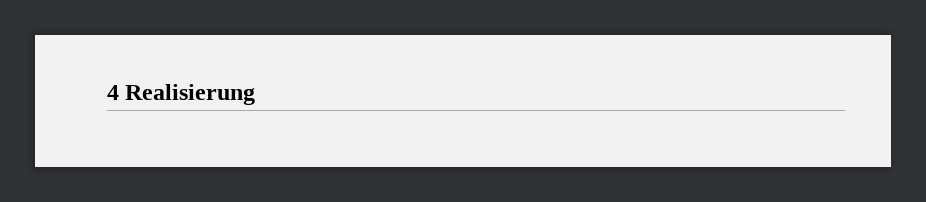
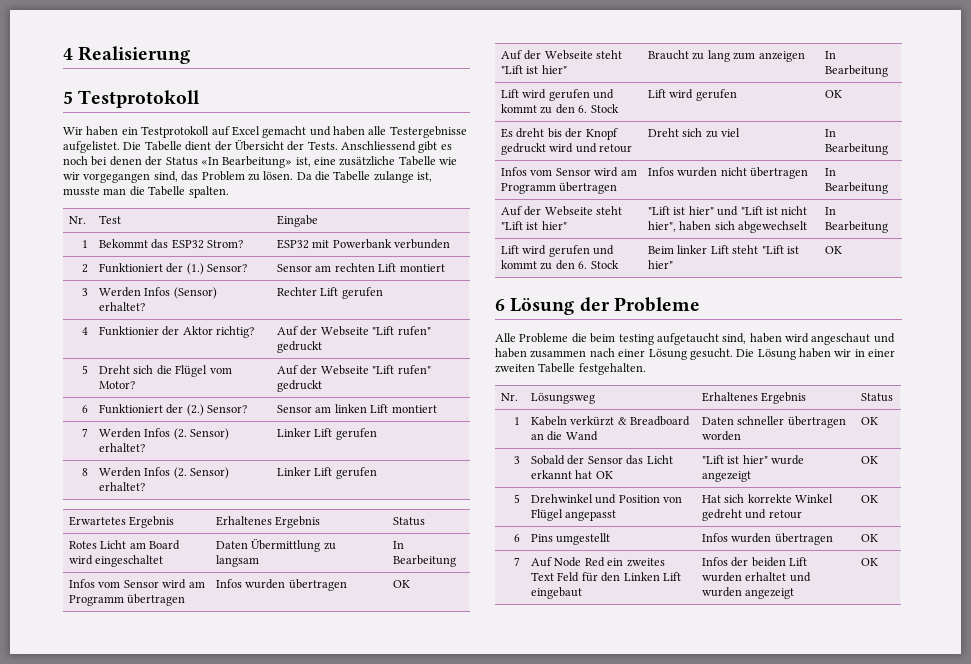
(256, 94) none -> [63,90,201,108] [63,126,467,138] [63,140,452,153] [63,156,458,168] [63,171,433,183] [63,186,229,198] [69,216,87,224] [99,215,122,224] [277,215,319,227] [81,240,88,248] [99,239,244,249] [277,239,451,249] [81,264,88,273] [99,263,248,275] [277,263,445,272] [81,288,88,296] [99,287,217,299] [99,302,146,311] [277,287,383,299] [81,327,88,335] [99,326,255,338] [277,326,431,336] [277,341,323,353] [81,365,88,374] [99,365,232,377] [99,381,136,389] [277,365,431,375] [277,380,323,392] [81,405,88,413] [99,404,248,416] [277,404,437,413] [81,428,88,437] [99,428,230,440] [99,443,146,452] [277,428,377,440] [81,468,88,476] [99,467,230,479] [99,482,146,491] [277,467,377,479] [69,516,175,528] [216,516,321,528] [393,517,426,526] [69,540,181,550] [69,555,164,567] [216,539,336,552] [216,555,260,567] [393,541,405,549] [393,555,457,567] [69,579,205,589] [69,594,186,606] [216,579,347,591] [393,580,411,588] [501,50,623,60] [501,65,567,74] [648,50,805,62] [825,51,837,59] [825,65,889,77] [501,89,615,101] [501,104,619,114] [648,89,737,101] [825,90,843,98] [501,128,618,140] [501,143,633,155] [648,128,741,138] [825,129,837,137] [825,143,889,155] [501,167,637,177] [501,182,618,194] [648,167,809,179] [825,168,837,176] [825,182,889,194] [501,206,623,216] [501,221,567,230] [648,206,808,216] [648,221,808,233] [825,207,837,215] [825,221,889,233] [501,245,615,257] [501,260,619,270] [648,245,799,254] [648,260,674,269] [825,246,843,254] [495,297,700,315] [495,333,895,345] [495,348,896,360] [495,363,646,375] [501,393,519,401] [531,392,596,404] [702,392,807,404] [861,393,894,402] [513,417,520,425] [531,416,691,426] [531,431,598,441] [702,416,846,428] [702,431,742,441] [861,417,879,425] [513,456,520,464] [531,455,673,465] [531,470,613,479] [702,455,805,465] [702,471,752,482] [861,456,879,464] [513,494,520,503] [531,494,683,504] [531,509,617,521] [702,494,834,503] [702,509,802,521] [861,495,879,503] [513,534,520,542] [531,533,611,545] [702,533,833,545] [861,534,879,542] [513,557,520,566] [531,557,665,567] [531,572,681,582] [531,587,583,599] [702,557,808,567] [702,572,811,582] [702,587,795,599] [861,558,879,566] // 5 Testprotokoll // Wir haben ein Testprotokoll auf Excel gemacht und haben alle Testergebnisse aufgelistet. Die Tabelle dient der Übersicht der Tests. Anschliessend gibt es noch bei denen der Status «In Bearbeitung» ist, eine zusätzliche Tabelle wie wir vorgegangen sind, das Problem zu lösen. Da die Tabelle zulange ist, musste man die Tabelle spalten. // Nr. | Test | Eingabe // 1 | Bekommt das ESP32 Strom? | ESP32 mit Powerbank verbunden // 2 | Funktioniert der (1.) Sensor? | Sensor am rechten Lift montiert // 3 | Werden Infos (Sensor) erhaltet? | Rechter Lift gerufen // 4 | Funktionier der Aktor richtig? | Auf der Webseite "Lift rufen" gedruckt // 5 | Dreht sich die Flügel vom Motor? | Auf der Webseite "Lift rufen" gedruckt // 6 | Funktioniert der (2.) Sensor? | Sensor am linken Lift montiert // 7 | Werden Infos (2. Sensor) erhaltet? | Linker Lift gerufen // 8 | Werden Infos (2. Sensor) erhaltet? | Linker Lift gerufen // Erwartetes Ergebnis | Erhaltenes Ergebnis | Status // Rotes Licht am Board wird eingeschaltet | Daten Übermittlung zu langsam | In Bearbeitung // Infos vom Sensor wird am Programm übertragen | Infos wurden übertragen | OK // Auf der Webseite steht "Lift ist hier" | Braucht zu lang zum anzeigen | In Bearbeitung // Lift wird gerufen und kommt zu den 6. Stock | Lift wird gerufen | OK // Es dreht bis der Knopf gedruckt wird und retour | Dreht sich zu viel | In Bearbeitung // Infos vom Sensor wird am Programm übertragen | Infos wurden nicht übertragen | In Bearbeitung // Auf der Webseite steht "Lift ist hier" | "Lift ist hier" und "Lift ist nicht hier", haben sich abgewechselt | In Bearbeitung // Lift wird gerufen und kommt zu den 6. Stock | Beim linker Lift steht "Lift ist hier" | OK // 6 Lösung der Probleme // Alle Probleme die beim testing aufgetaucht sind, haben wird angeschaut und haben zusammen nach einer Lösung gesucht. Die Lösung haben wir in einer zweiten Tabelle festgehalten. // Nr. | Lösungsweg | Erhaltenes Ergebnis | Status // 1 | Kabeln verkürzt & Breadboard an die Wand | Daten schneller übertragen worden | OK // 3 | Sobald der Sensor das Licht erkannt hat OK | "Lift ist hier" wurde angezeigt | OK // 5 | Drehwinkel und Position von Flügel angepasst | Hat sich korrekte Winkel gedreht und retour | OK // 6 | Pins umgestellt | Infos wurden übertragen | OK // 7 | Auf Node Red ein zweites Text Feld für den Linken Lift eingebaut | Infos der beiden Lift wurden erhaltet und wurden angezeigt | OK

